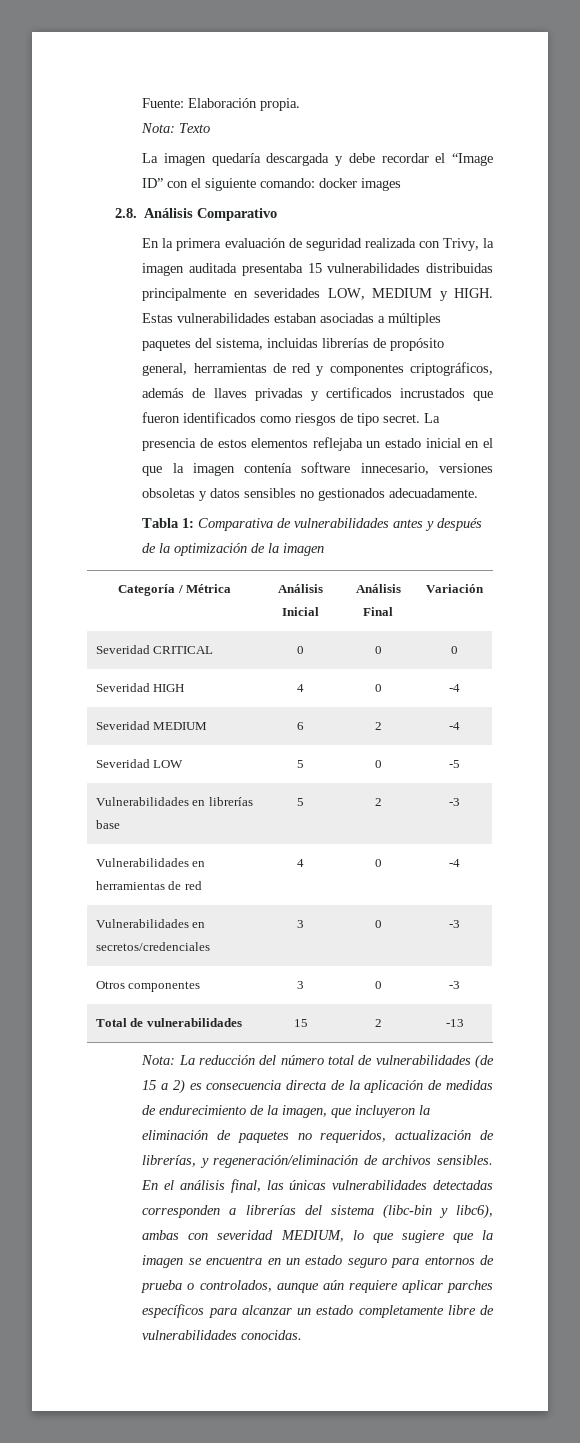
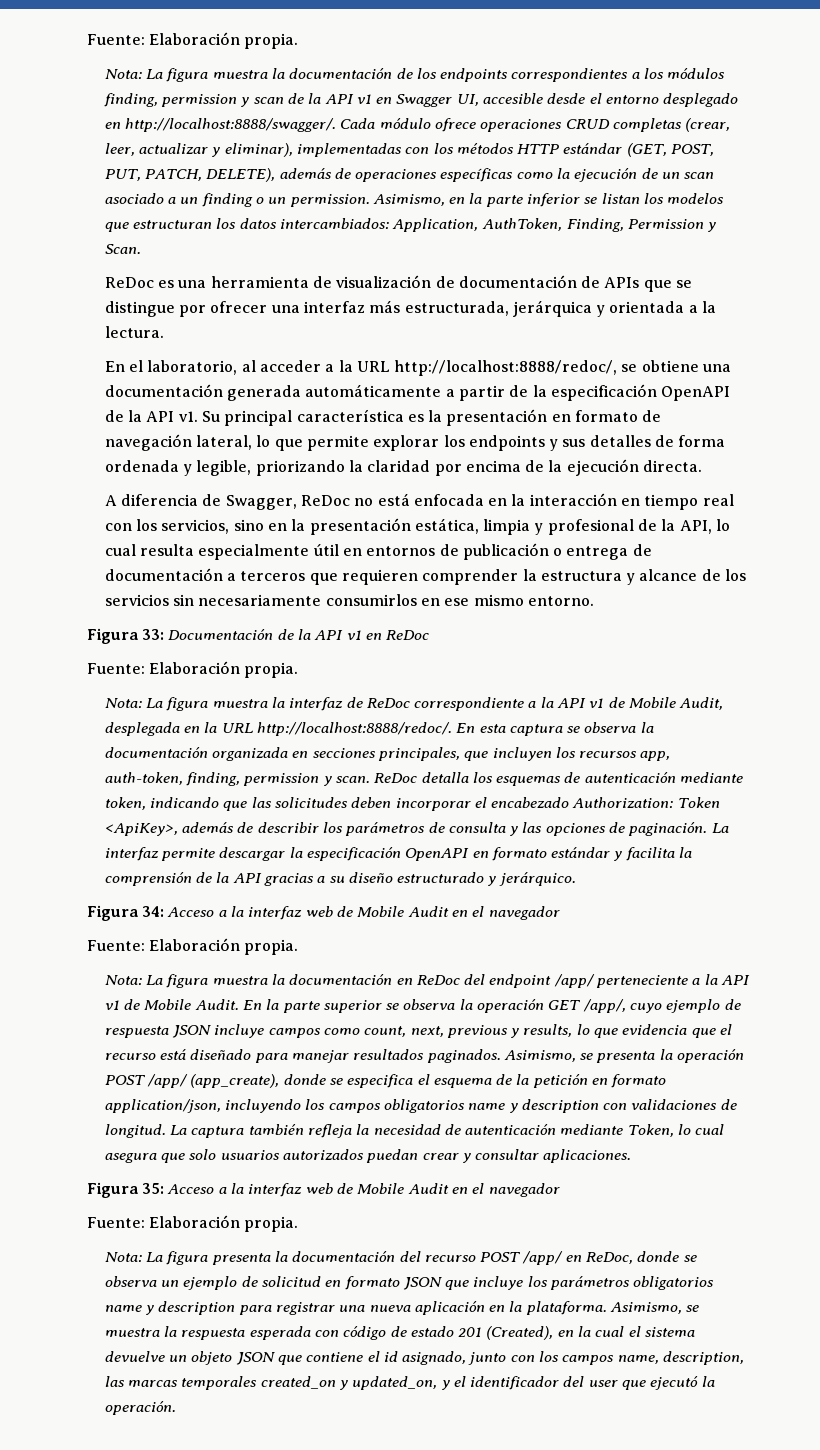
[142,98,301,111] [141,123,211,133] [142,153,494,166] [142,178,402,191] [114,208,277,221] [142,238,494,251] [142,263,494,276] [142,288,494,301] [142,313,442,326] [142,338,445,351] [142,362,494,376] [142,387,494,401] [142,412,441,426] [142,437,494,451] [142,462,494,476] [142,488,479,501] [142,518,483,531] [142,543,325,556] [117,584,232,596] [278,584,323,593] [282,607,319,616] [355,584,401,593] [363,607,393,616] [426,584,484,593] [95,645,214,654] [297,646,304,654] [374,646,382,654] [451,646,458,654] [95,683,185,692] [297,684,304,692] [374,684,382,692] [449,684,460,692] [95,721,208,730] [297,722,304,730] [374,722,382,730] [449,722,460,730] [95,759,184,768] [297,760,304,768] [374,760,382,768] [449,760,460,768] [95,797,253,806] [95,820,120,829] [297,798,304,806] [374,798,382,806] [449,798,460,806] [95,858,206,867] [95,881,202,890] [297,859,304,867] [374,859,382,867] [449,859,460,867] [95,919,206,928] [95,942,210,951] [297,920,304,928] [374,920,382,928] [449,920,460,928] [95,981,201,992] [297,981,304,989] [374,981,382,989] [449,981,460,989] [95,1018,242,1027] [293,1019,308,1027] [374,1019,382,1027] [445,1019,464,1027] [141,1054,495,1069] [142,1079,494,1094] [142,1105,431,1118] [142,1130,495,1143] [142,1155,493,1168] [141,1179,493,1193] [142,1204,494,1219] [142,1230,494,1243] [142,1255,495,1268] [141,1280,494,1293] [142,1304,494,1318] [142,1330,303,1340] Fuente: Elaboración propia. // Nota: Texto // La imagen quedaría descargada y debe recordar el “Image ID” con el siguiente comando: docker images // 2.8. Análisis Comparativo // En la primera evaluación de seguridad realizada con Trivy, la imagen auditada presentaba 15 vulnerabilidades distribuidas principalmente en severidades LOW, MEDIUM y HIGH. Estas vulnerabilidades estaban asociadas a múltiples paquetes del sistema, incluidas librerías de propósito general, herramientas de red y componentes criptográficos, además de llaves privadas y certificados incrustados que fueron identificados como riesgos de tipo secret. La presencia de estos elementos reflejaba un estado inicial en el que la imagen contenía software innecesario, versiones obsoletas y datos sensibles no gestionados adecuadamente. // Tabla 1: Comparativa de vulnerabilidades antes y después de la optimización de la imagen // Categoría / Métrica | Análisis Inicial | Análisis Final | Variación // Severidad CRITICAL | 0 | 0 | 0 // Severidad HIGH | 4 | 0 | -4 // Severidad MEDIUM | 6 | 2 | -4 // Severidad LOW | 5 | 0 | -5 // Vulnerabilidades en librerías base | 5 | 2 | -3 // Vulnerabilidades en herramientas de red | 4 | 0 | -4 // Vulnerabilidades en secretos/credenciales | 3 | 0 | -3 // Otros componentes | 3 | 0 | -3 // Total de vulnerabilidades | 15 | 2 | -13 // Nota: La reducción del número total de vulnerabilidades (de 15 a 2) es consecuencia directa de la aplicación de medidas de endurecimiento de la imagen, que incluyeron la eliminación de paquetes no requeridos, actualización de librerías, y regeneración/eliminación de archivos sensibles. En el análisis final, las únicas vulnerabilidades detectadas corresponden a librerías del sistema (libc-bin y libc6), ambas con severidad MEDIUM, lo que sugiere que la imagen se encuentra en un estado seguro para entornos de prueba o controlados, aunque aún requiere aplicar parches específicos para alcanzar un estado completamente libre de vulnerabilidades conocidas. -> [86,32,299,49] [104,68,726,82] [103,93,739,107] [104,118,731,132] [104,143,715,157] [104,168,715,182] [104,193,725,207] [104,218,717,232] [104,244,141,254] [104,275,693,292] [104,300,717,317] [104,326,164,338] [104,360,732,376] [104,384,731,401] [104,409,662,426] [104,434,726,451] [104,459,703,476] [104,493,734,510] [104,518,731,535] [104,543,652,560] [104,568,747,585] [104,594,594,606] [86,628,430,644] [86,661,299,678] [104,697,724,711] [104,722,654,736] [104,747,671,761] [104,772,744,786] [104,797,720,811] [104,822,729,836] [104,847,693,861] [104,872,576,886] [86,905,560,921] [86,938,299,955] [104,974,751,988] [104,999,741,1013] [104,1024,733,1038] [104,1049,745,1063] [104,1074,667,1088] [104,1099,737,1113] [104,1124,725,1138] [104,1149,632,1163] [86,1182,560,1198] [86,1215,299,1232] [104,1251,697,1265] [104,1276,715,1290] [104,1301,700,1315] [104,1326,696,1340] [104,1351,745,1365] [104,1376,715,1390] [104,1401,176,1415] Fuente: Elaboración propia. // Nota: La figura muestra la documentación de los endpoints correspondientes a los módulos finding, permission y scan de la API v1 en Swagger UI, accesible desde el entorno desplegado en http://localhost:8888/swagger/. Cada módulo ofrece operaciones CRUD completas (crear, leer, actualizar y eliminar), implementadas con los métodos HTTP estándar (GET, POST, PUT, PATCH, DELETE), además de operaciones específicas como la ejecución de un scan asociado a un finding o un permission. Asimismo, en la parte inferior se listan los modelos que estructuran los datos intercambiados: Application, AuthToken, Finding, Permission y Scan. // ReDoc es una herramienta de visualización de documentación de APIs que se distingue por ofrecer una interfaz más estructurada, jerárquica y orientada a la lectura. // En el laboratorio, al acceder a la URL http://localhost:8888/redoc/, se obtiene una documentación generada automáticamente a partir de la especificación OpenAPI de la API v1. Su principal característica es la presentación en formato de navegación lateral, lo que permite explorar los endpoints y sus detalles de forma ordenada y legible, priorizando la claridad por encima de la ejecución directa. // A diferencia de Swagger, ReDoc no está enfocada en la interacción en tiempo real con los servicios, sino en la presentación estática, limpia y profesional de la API, lo cual resulta especialmente útil en entornos de publicación o entrega de documentación a terceros que requieren comprender la estructura y alcance de los servicios sin necesariamente consumirlos en ese mismo entorno. // Figura 33: Documentación de la API v1 en ReDoc // Fuente: Elaboración propia. // Nota: La figura muestra la interfaz de ReDoc correspondiente a la API v1 de Mobile Audit, desplegada en la URL http://localhost:8888/redoc/. En esta captura se observa la documentación organizada en secciones principales, que incluyen los recursos app, auth-token, finding, permission y scan. ReDoc detalla los esquemas de autenticación mediante token, indicando que las solicitudes deben incorporar el encabezado Authorization: Token <ApiKey>, además de describir los parámetros de consulta y las opciones de paginación. La interfaz permite descargar la especificación OpenAPI en formato estándar y facilita la comprensión de la API gracias a su diseño estructurado y jerárquico. // Figura 34: Acceso a la interfaz web de Mobile Audit en el navegador // Fuente: Elaboración propia. // Nota: La figura muestra la documentación en ReDoc del endpoint /app/ perteneciente a la API v1 de Mobile Audit. En la parte superior se observa la operación GET /app/, cuyo ejemplo de respuesta JSON incluye campos como count, next, previous y results, lo que evidencia que el recurso está diseñado para manejar resultados paginados. Asimismo, se presenta la operación POST /app/ (app_create), donde se especifica el esquema de la petición en formato application/json, incluyendo los campos obligatorios name y description con validaciones de longitud. La captura también refleja la necesidad de autenticación mediante Token, lo cual asegura que solo usuarios autorizados puedan crear y consultar aplicaciones. // Figura 35: Acceso a la interfaz web de Mobile Audit en el navegador // Fuente: Elaboración propia. // Nota: La figura presenta la documentación del recurso POST /app/ en ReDoc, donde se observa un ejemplo de solicitud en formato JSON que incluye los parámetros obligatorios name y description para registrar una nueva aplicación en la plataforma. Asimismo, se muestra la respuesta esperada con código de estado 201 (Created), en la cual el sistema devuelve un objeto JSON que contiene el id asignado, junto con los campos name, description, las marcas temporales created_on y updated_on, y el identificador del user que ejecutó la operación.

